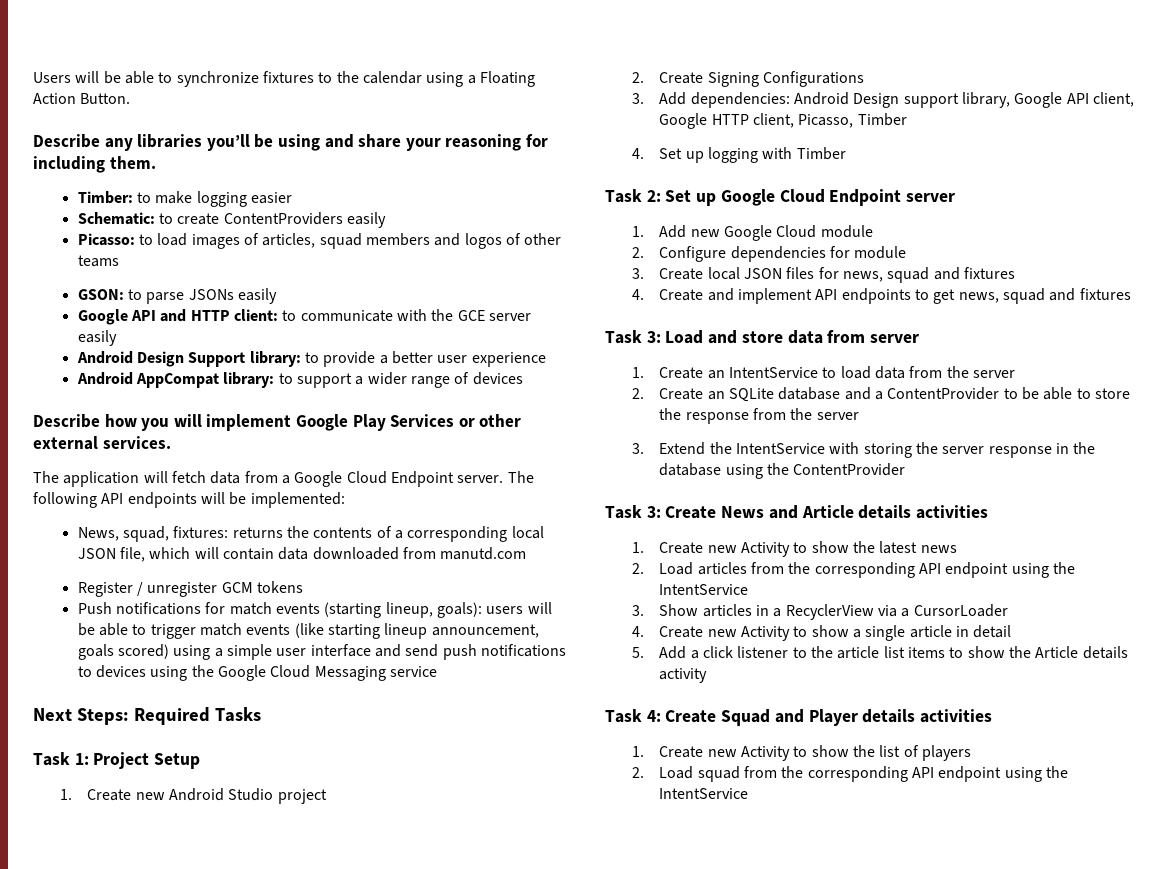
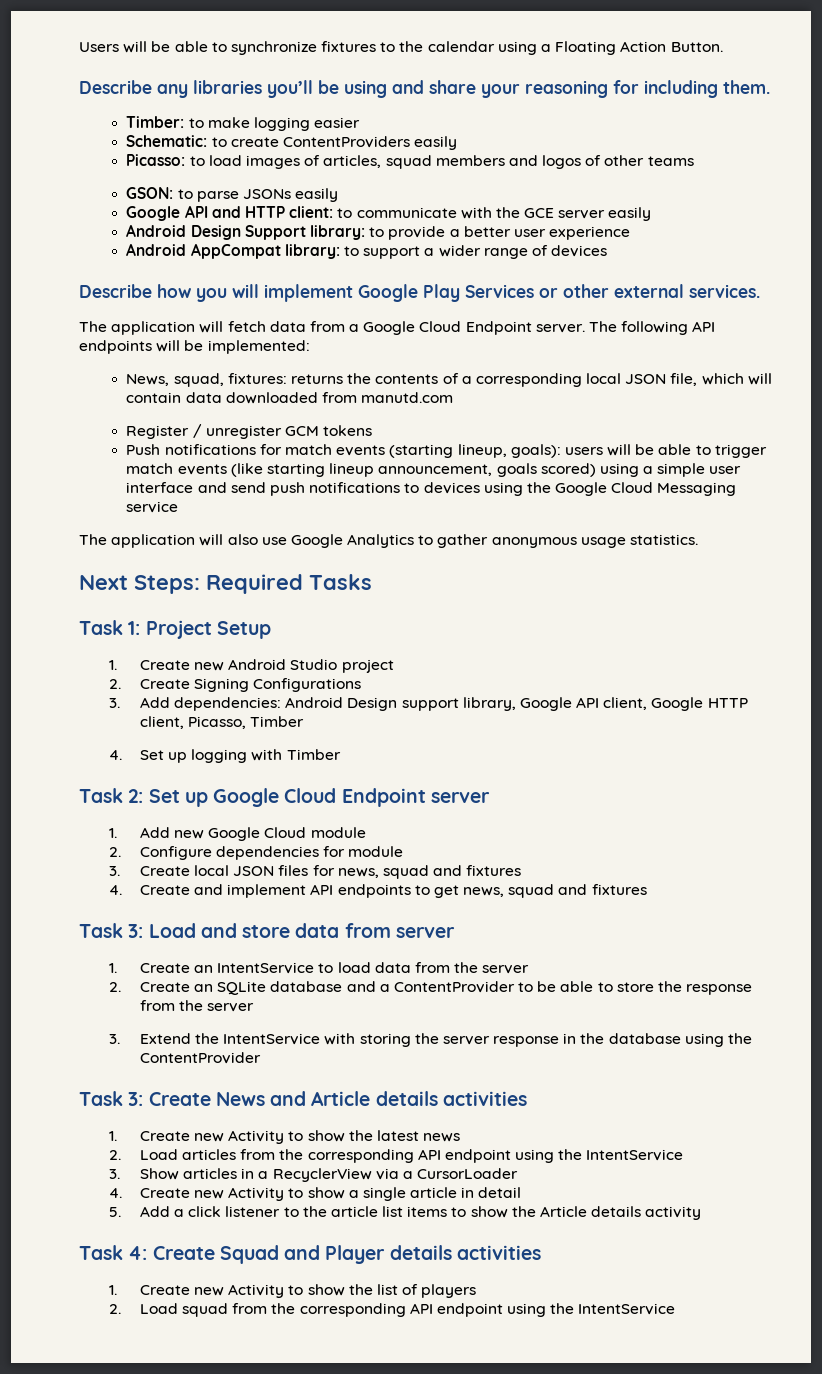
(438, 671) none -> [79,534,699,548] // The application will also use Google Analytics to gather anonymous usage statistics.

